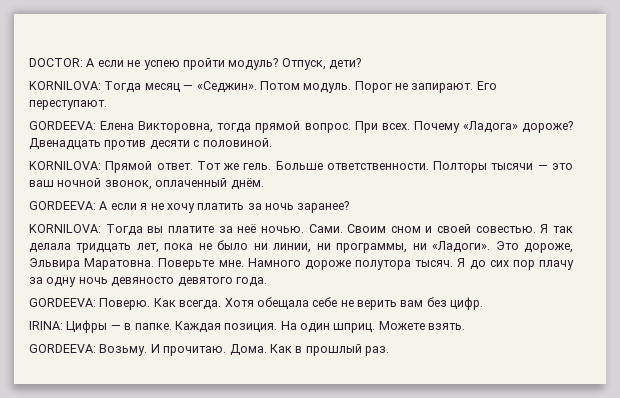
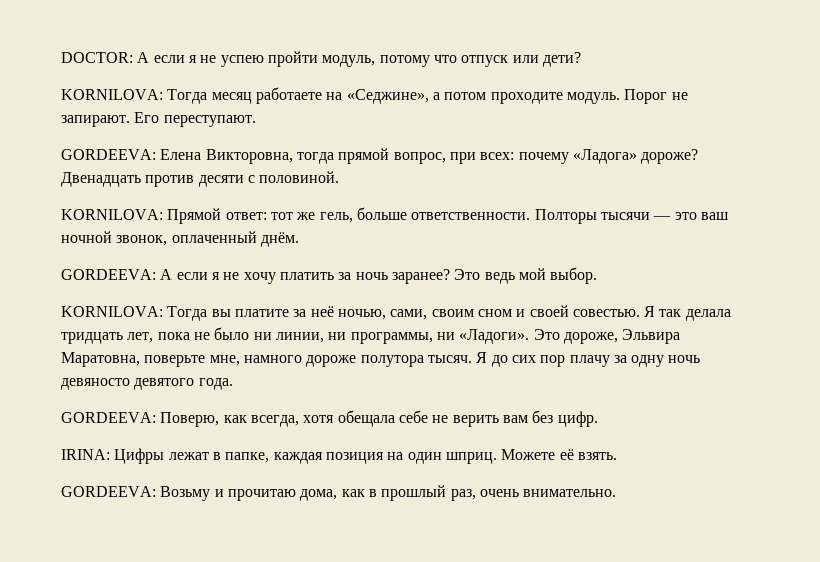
(124, 63) none -> [188,55,197,63] я
[228,58,326,70] модуль? Отпуск, -> [322,55,539,67] модуль, потому что отпуск или
[183,81,300,93] — «Седжин». Потом -> [255,87,563,104] работаете на «Седжине», а потом проходите
[304,121,460,133] вопрос. При всех. Почему -> [393,152,569,164] вопрос, при всех: почему
[156,161,323,170] ответ. Тот же гель. Больше -> [225,207,407,223] ответ: тот же гель, больше
(350, 207) none -> [454,267,598,284] Это ведь мой выбор.
[260,224,387,233] ночью. Сами. Своим -> [337,309,474,320] ночью, сами, своим
[84,258,301,270] Маратовна. Поверьте мне. Намного -> [61,352,302,367] Маратовна, поверьте мне, намного
[99,298,254,310] Поверю. Как всегда. Хотя -> [160,412,335,427] Поверю, как всегда, хотя
[110,321,297,333] — в папке. Каждая позиция. На -> [168,452,404,464] лежат в папке, каждая позиция на
(425, 325) none -> [559,449,574,460] её
[99,344,389,356] Возьму. И прочитаю. Дома. Как в прошлый раз. -> [160,485,617,501] Возьму и прочитаю дома, как в прошлый раз, очень внимательно.

